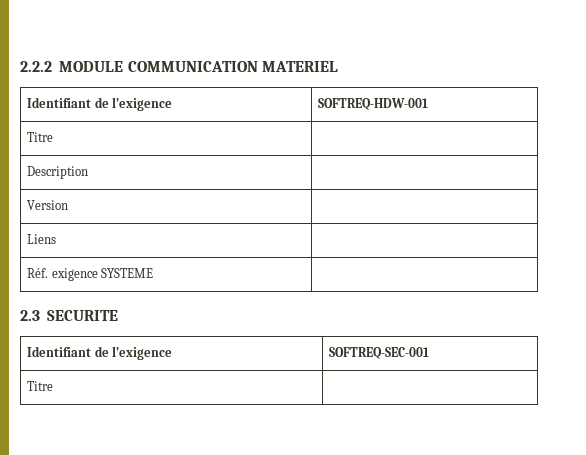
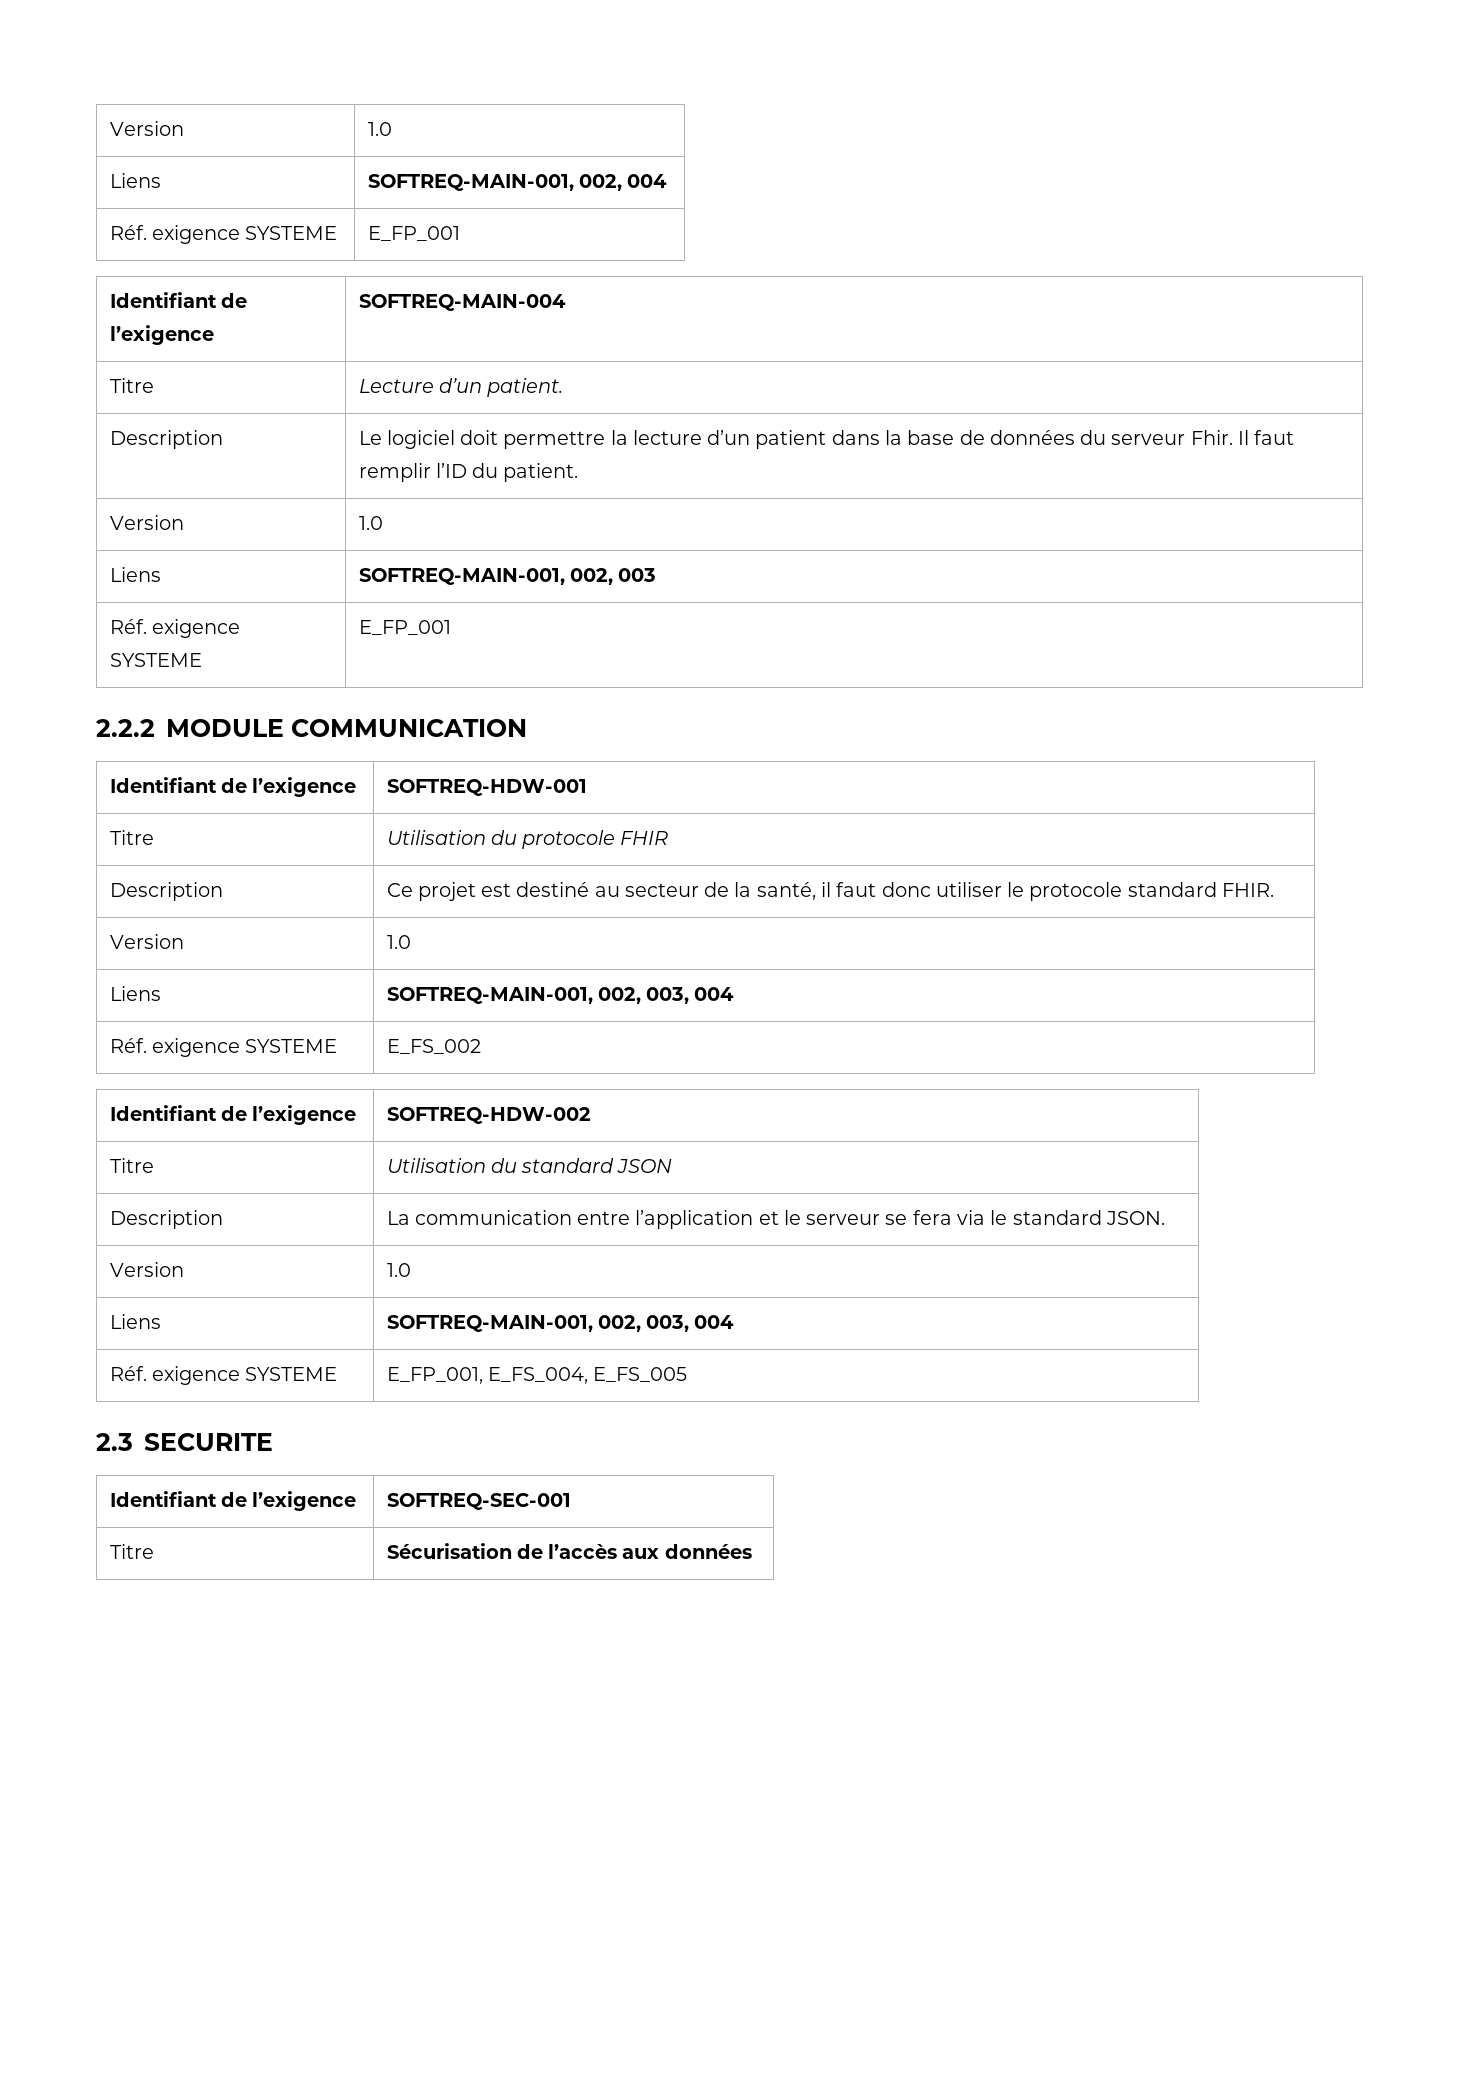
(20, 66) none -> [109,121,184,136] [367,122,392,136] [109,173,161,188] [367,174,668,191] [109,225,338,244] [367,226,460,241] [109,292,247,308] [109,325,214,345] [358,294,566,311] [109,378,154,393] [358,378,564,397] [109,430,223,449] [358,430,1295,449] [358,463,579,482] [109,515,184,530] [358,516,383,530] [109,567,161,582] [358,568,657,585] [109,619,240,638] [109,653,202,667] [358,620,451,635] Version | 1.0 // Liens | SOFTREQ-MAIN-001, 002, 004 // Réf. exigence SYSTEME | E_FP_001 // Identifiant de l’exigence | SOFTREQ-MAIN-004 // Titre | Lecture d’un patient. // Description | Le logiciel doit permettre la lecture d’un patient dans la base de données du serveur Fhir. Il faut remplir l’ID du patient. // Version | 1.0 // Liens | SOFTREQ-MAIN-001, 002, 003 // Réf. exigence SYSTEME | E_FP_001 //
[261,61,338,72] MATERIEL -> (527, 728) none
[27,166,89,179] [27,200,69,210] [27,234,57,244] [27,268,154,281] // Description | // Version | // Liens | // Réf. exigence SYSTEME | -> [386,830,669,849] [109,882,223,901] [386,882,1274,901] [109,934,184,949] [386,935,411,949] [109,986,161,1001] [386,987,735,1004] [109,1038,338,1057] [386,1039,481,1054] [109,1105,357,1125] [386,1107,591,1124] [109,1158,154,1173] [386,1158,673,1173] [109,1210,223,1229] [386,1210,1165,1229] [109,1262,184,1277] [386,1263,411,1277] [109,1314,161,1329] [386,1315,735,1332] [109,1366,338,1385] [386,1367,688,1384] Utilisation du protocole FHIR // Description | Ce projet est destiné au secteur de la santé, il faut donc utiliser le protocole standard FHIR. // Version | 1.0 // Liens | SOFTREQ-MAIN-001, 002, 003, 004 // Réf. exigence SYSTEME | E_FS_002 // Identifiant de l’exigence | SOFTREQ-HDW-002 // Titre | Utilisation du standard JSON // Description | La communication entre l’application et le serveur se fera via le standard JSON. // Version | 1.0 // Liens | SOFTREQ-MAIN-001, 002, 003, 004 // Réf. exigence SYSTEME | E_FP_001, E_FS_004, E_FS_005
(54, 386) none -> [386,1543,752,1559] Sécurisation de l’accès aux données

